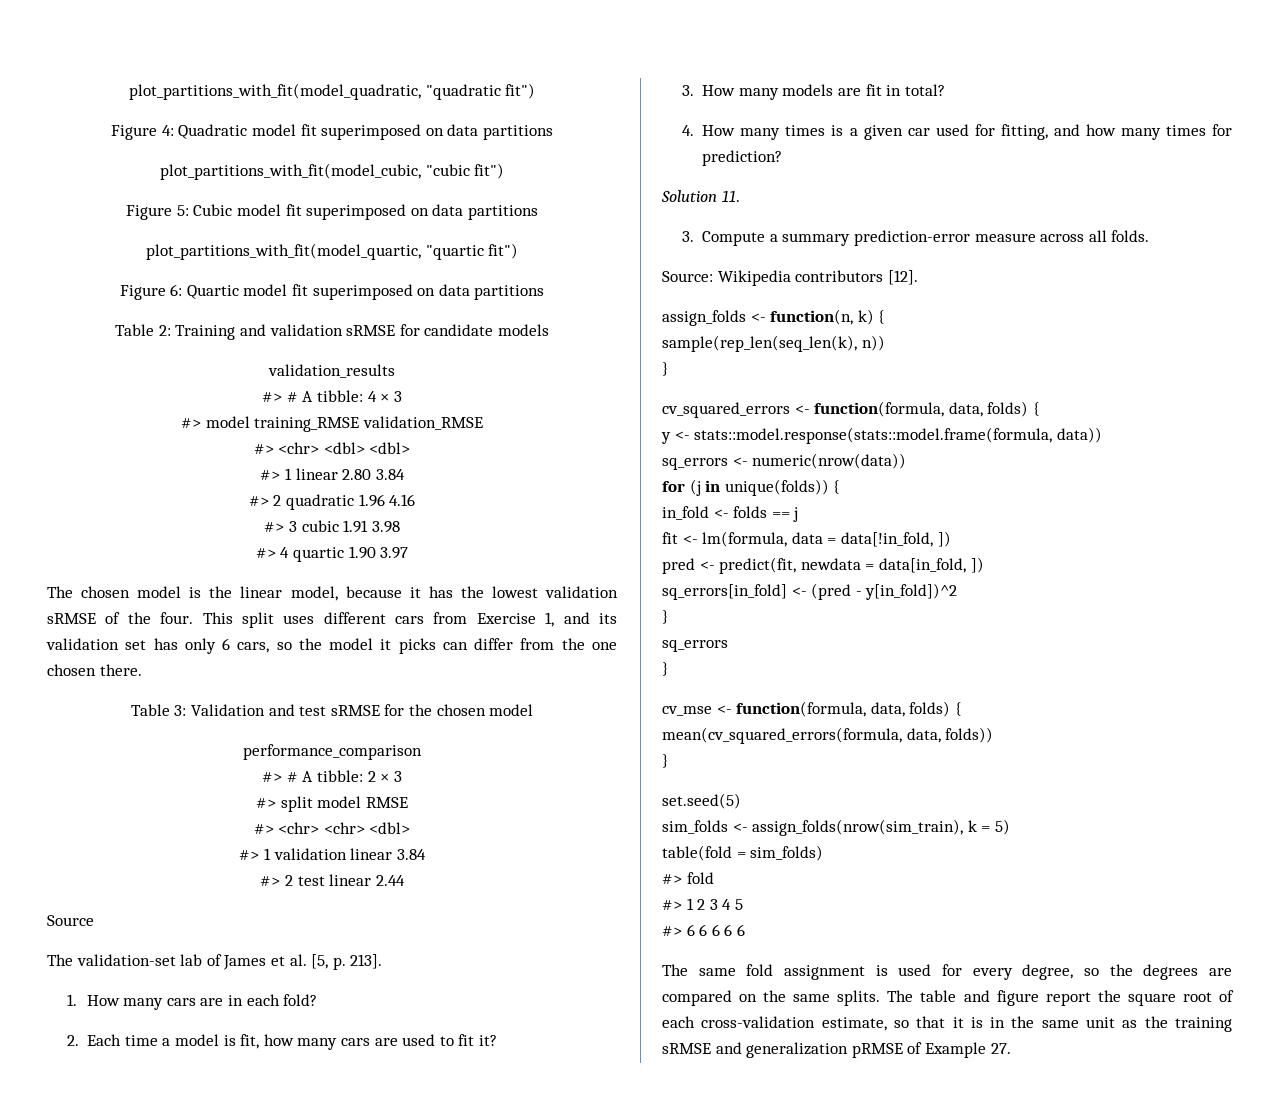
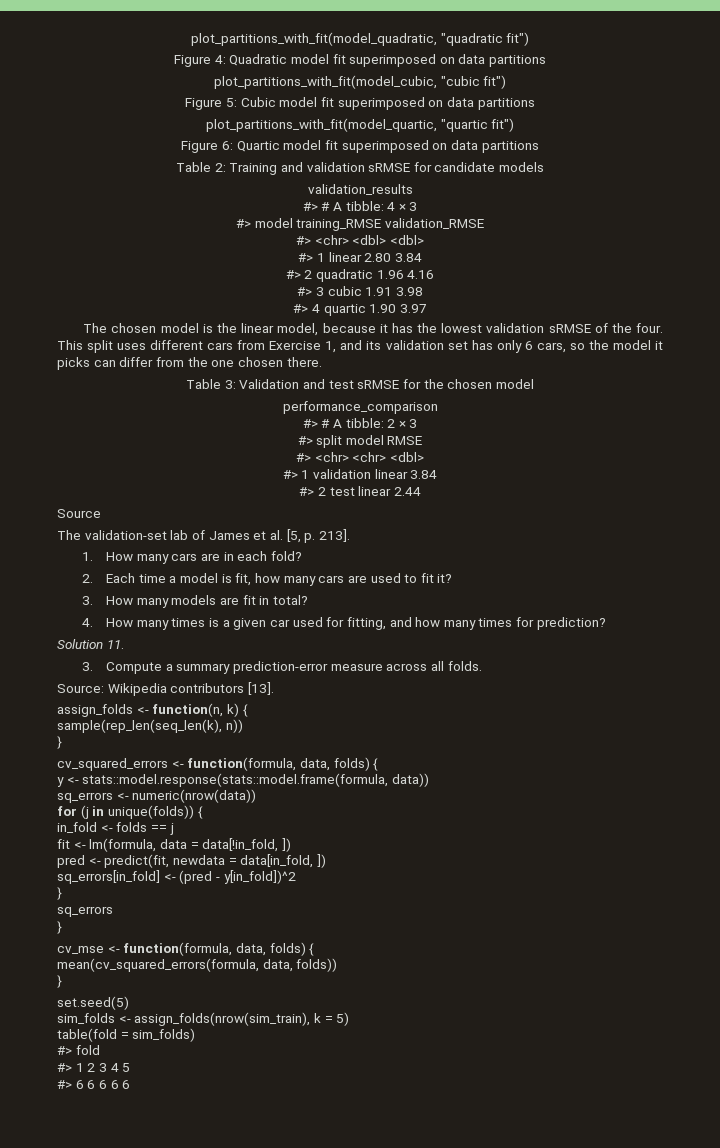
[887,270,918,285] [12]. -> [247,682,274,695] [13].
[662,964,1232,980] [662,990,1234,1006] [662,1016,1232,1032] [662,1042,1011,1058] // The same fold assignment is used for every degree, so the degrees are compared on the same splits. The table and figure report the square root of each cross-validation estimate, so that it is in the same unit as the training sRMSE and generalization pRMSE of Example 27. -> (131, 1084) none

